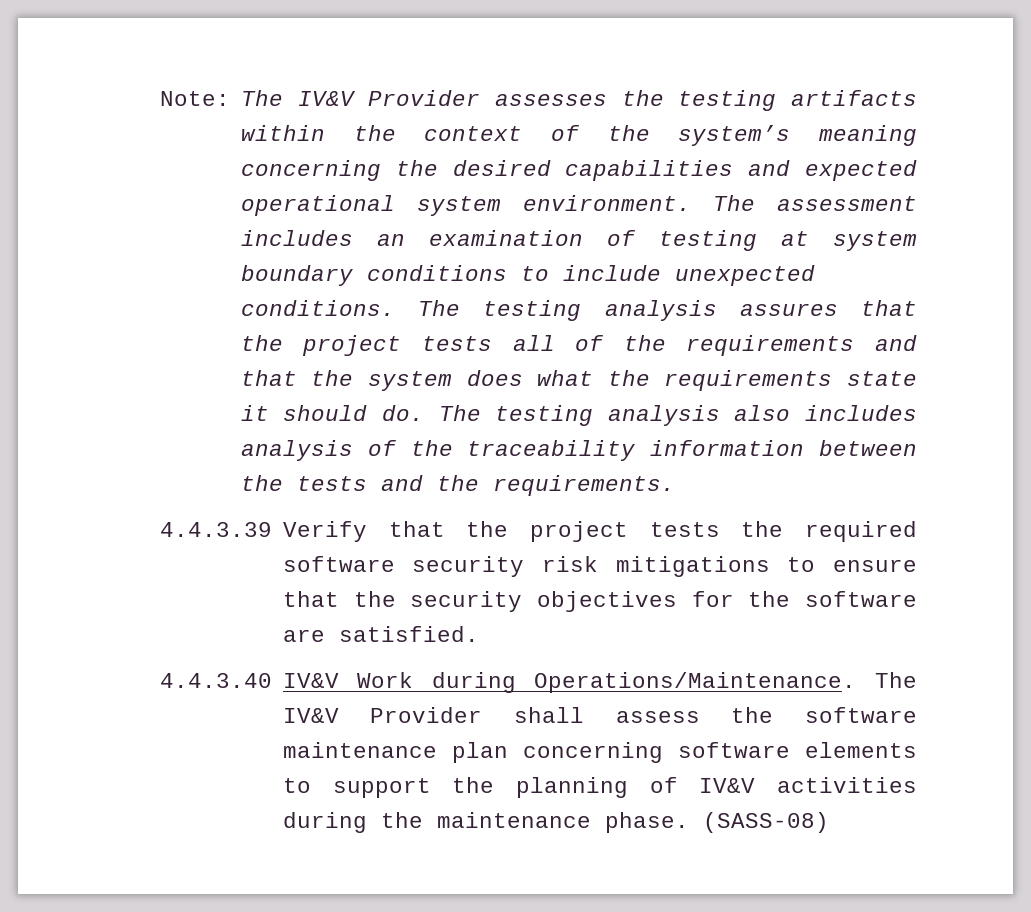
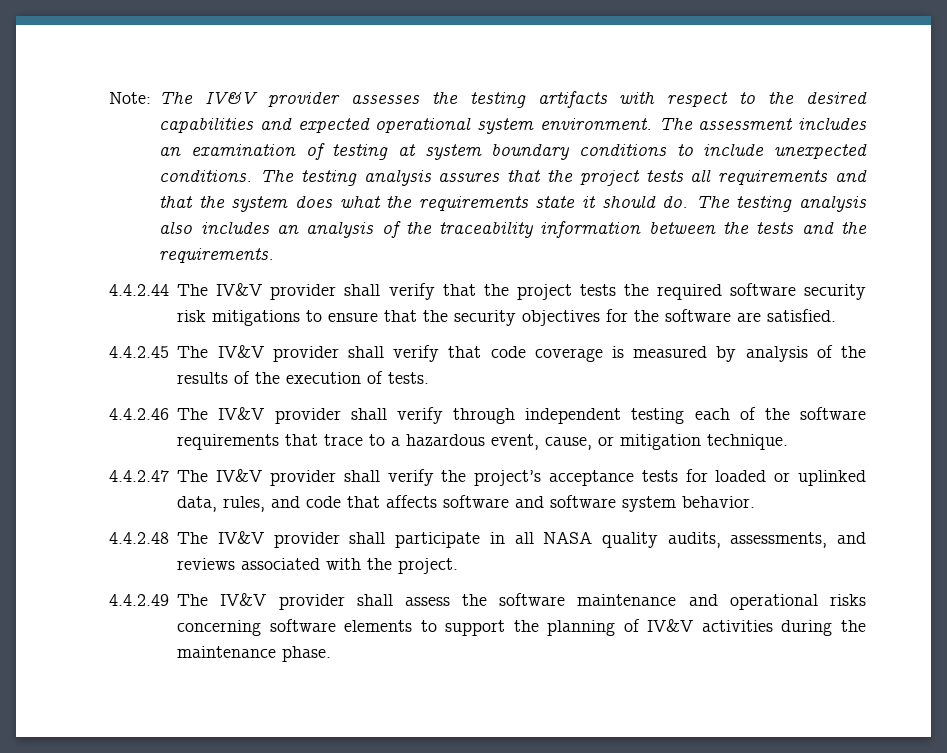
[368,90,481,106] Provider -> [268,92,341,107] provider
[240,125,918,146] [240,160,381,181] within the context of the system’s meaning concerning -> [619,91,756,107] with respect to
[575,335,666,351] of the -> (712, 175) none
(917, 413) none -> [276,225,299,234] an
[159,521,367,542] 4.4.3.39 Verify -> [108,283,435,300] 4.4.2.44 The IV&V provider shall verify
[159,672,918,693] [282,707,483,723] 4.4.3.40 IV&V Work during Operations/Maintenance. The IV&V Provider -> [108,345,866,362] [177,371,430,384] [108,407,866,424] [177,434,789,450] [108,469,867,486] [177,495,756,512] [108,531,866,548] [177,558,459,574] [108,593,345,610] 4.4.2.45 The IV&V provider shall verify that code coverage is measured by analysis of the results of the execution of tests. // 4.4.2.46 The IV&V provider shall verify through independent testing each of the software requirements that trace to a hazardous event, cause, or mitigation technique. // 4.4.2.47 The IV&V provider shall verify the project’s acceptance tests for loaded or uplinked data, rules, and code that affects software and software system behavior. // 4.4.2.48 The IV&V provider shall participate in all NASA quality audits, assessments, and reviews associated with the project. // 4.4.2.49 The IV&V provider
[451,742,508,763] plan -> [688,594,867,610] and operational risks
[702,812,829,833] (SASS-08) -> (332, 654) none

